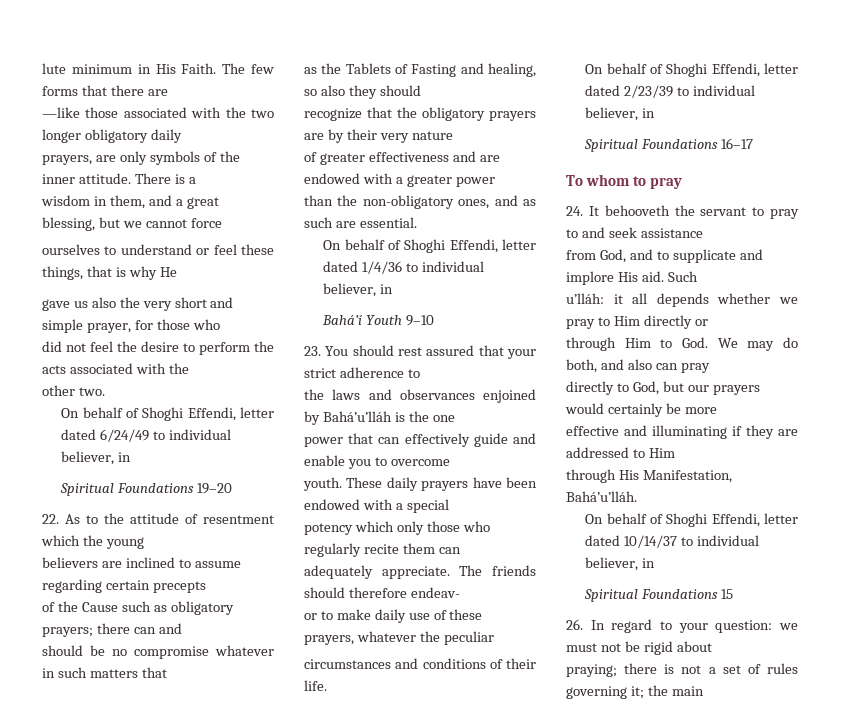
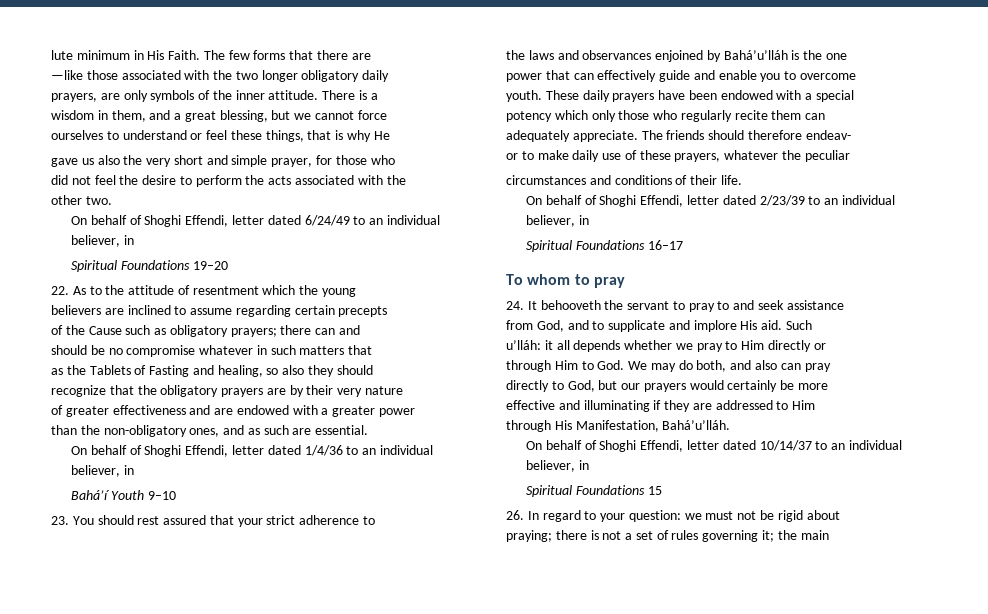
(166, 435) none -> [369,218,384,225] an
(419, 267) none -> [362,448,377,455] an
(690, 91) none -> [824,198,839,205] an
(694, 541) none -> [831,443,846,450] an

